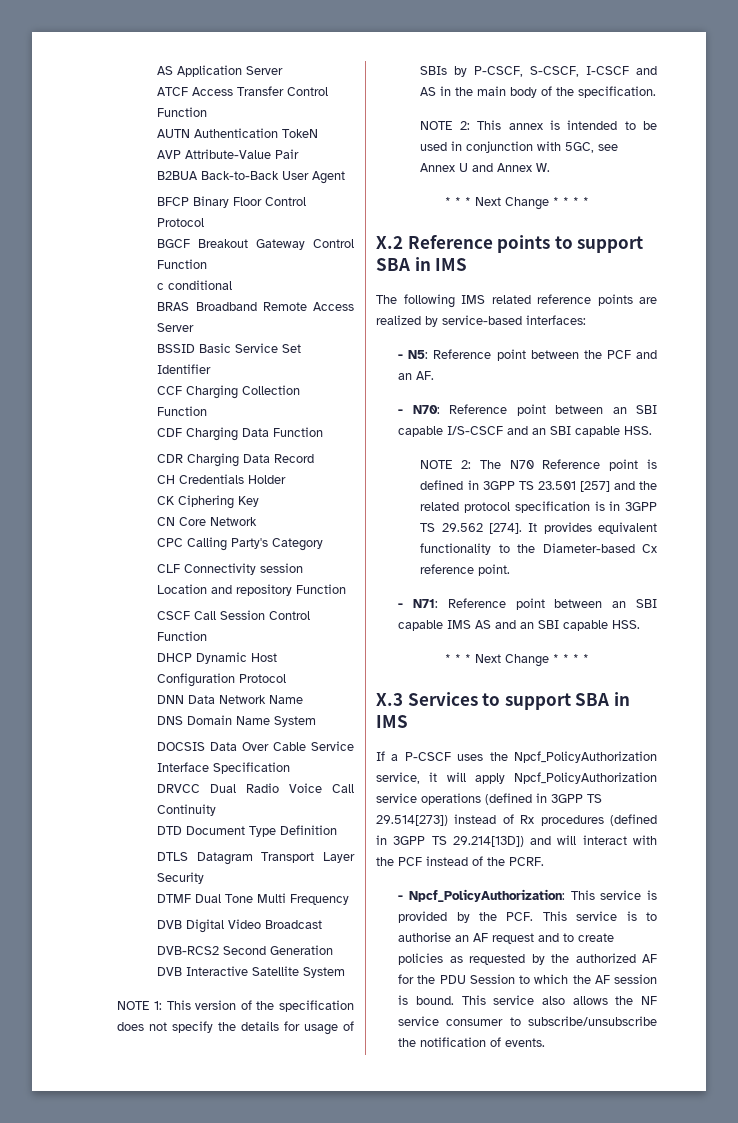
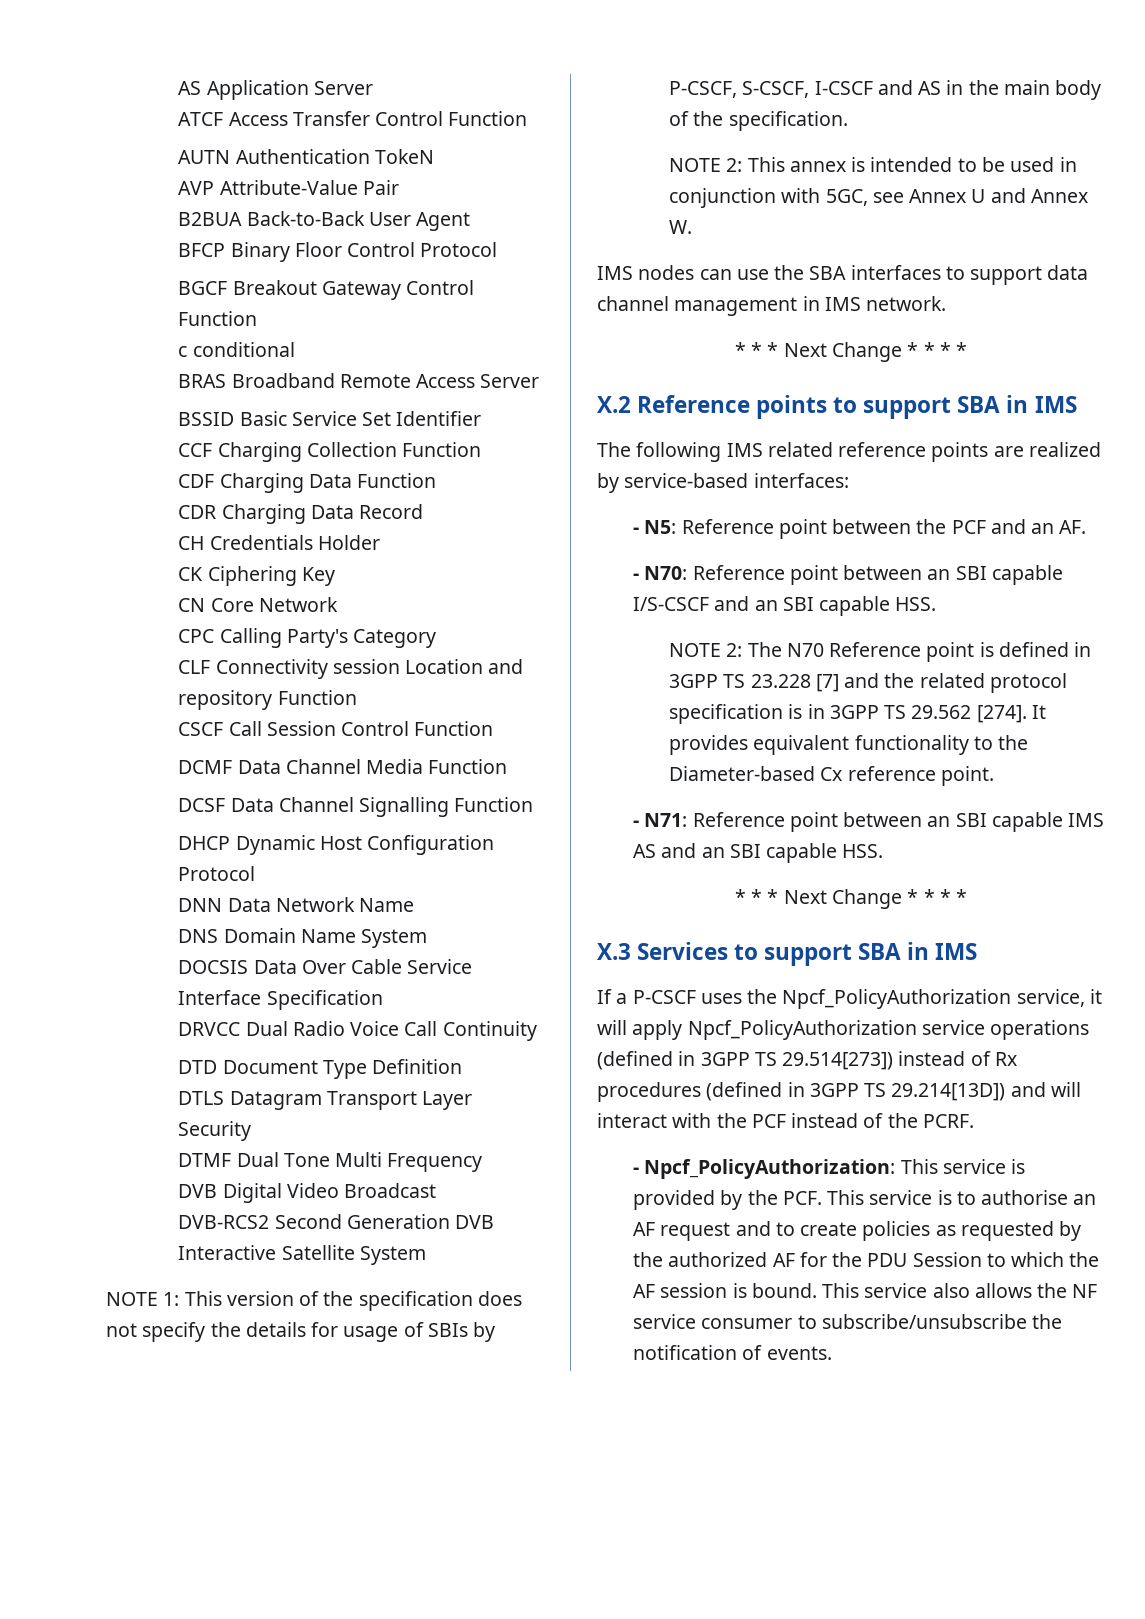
(208, 636) none -> [178,759,508,774] [178,797,534,817] // DCMF Data Channel Media Function // DCSF Data Channel Signalling Function
(551, 167) none -> [597,265,1089,285] [597,296,947,316] // IMS nodes can use the SBA interfaces to support data channel management in IMS network.
[537,481,610,492] 23.501 [257] -> [750,674,839,692] 23.228 [7]

